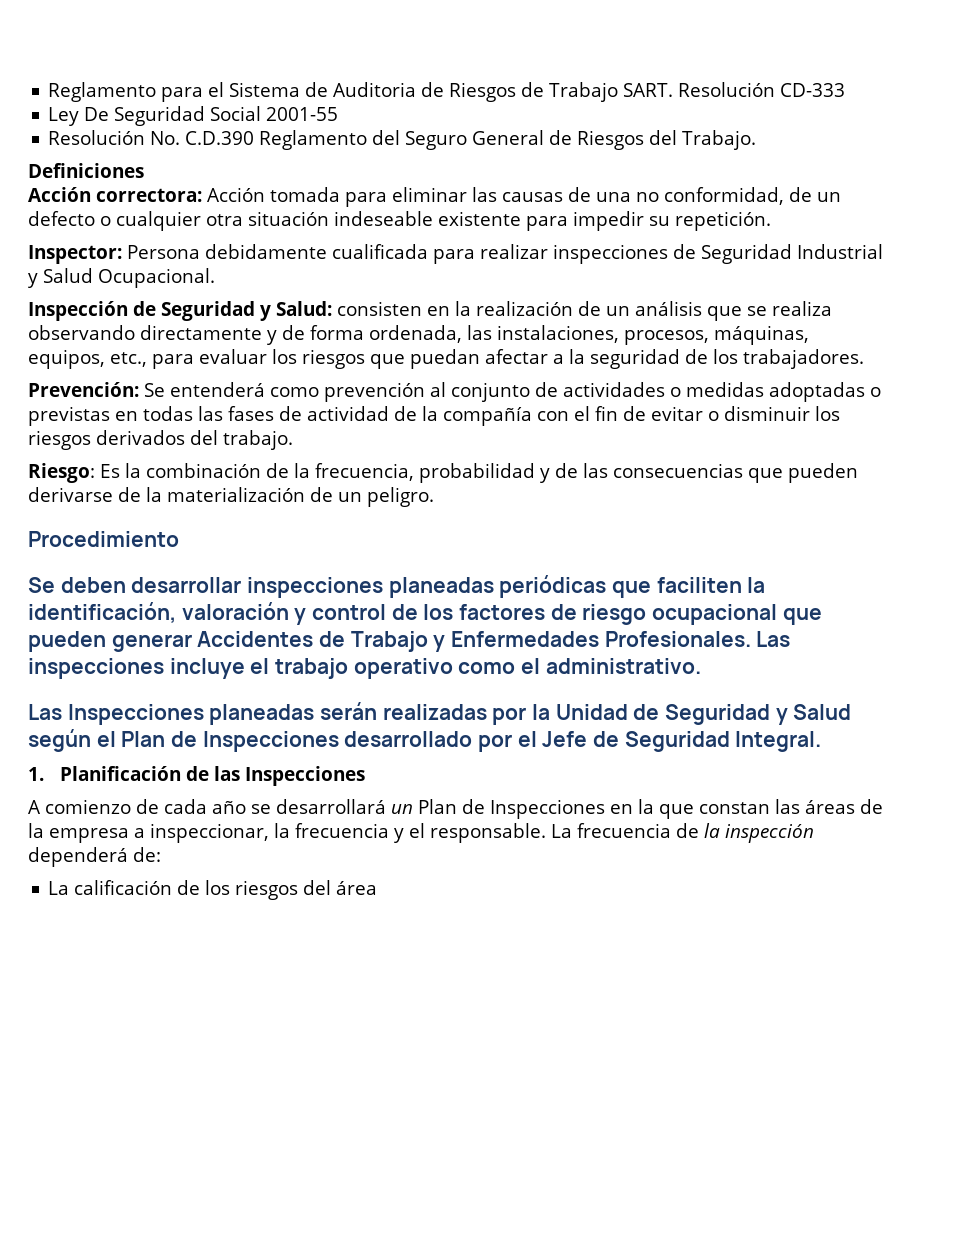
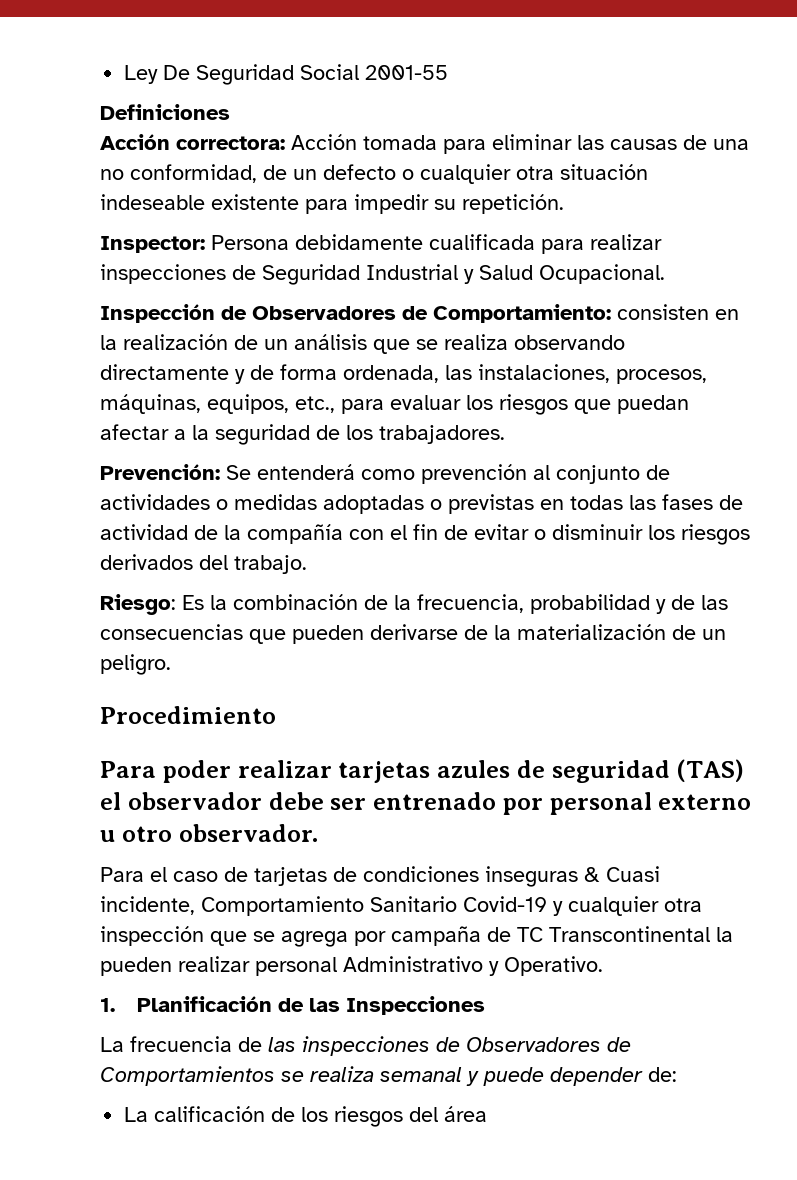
[48,82,846,102] Reglamento para el Sistema de Auditoria de Riesgos de Trabajo SART. Resolución CD-333 // -> (124, 74) none
[48,130,757,150] // Resolución No. C.D.390 Reglamento del Seguro General de Riesgos del Trabajo. -> (449, 72) none
[161,301,332,321] Seguridad y Salud: -> [252,304,611,323] Observadores de Comportamiento:
[28,575,766,598] [28,602,822,625] [28,631,791,652] [28,658,701,679] [28,702,852,725] [28,729,822,752] Se deben desarrollar inspecciones planeadas periódicas que faciliten la identificación, valoración y control de los factores de riesgo ocupacional que pueden generar Accidentes de Trabajo y Enfermedades Profesionales. Las inspecciones incluye el trabajo operativo como el administrativo. // Las Inspecciones planeadas serán realizadas por la Unidad de Seguridad y Salud según el Plan de Inspecciones desarrollado por el Jefe de Seguridad Integral. -> [100,759,745,783] [100,792,752,815] [100,824,319,842] [100,866,660,887] [100,896,702,916] [100,926,733,947] [100,956,603,976] Para poder realizar tarjetas azules de seguridad (TAS) el observador debe ser entrenado por personal externo u otro observador. // Para el caso de tarjetas de condiciones inseguras & Cuasi incidente, Comportamiento Sanitario Covid-19 y cualquier otra inspección que se agrega por campaña de TC Transcontinental la pueden realizar personal Administrativo y Operativo.
[28,799,883,819] [28,823,814,843] [28,847,128,867] A comienzo de cada año se desarrollará un Plan de Inspecciones en la que constan las áreas de la empresa a inspeccionar, la frecuencia y el responsable. La frecuencia de la inspección dependerá -> [100,1036,631,1056] [100,1066,643,1086] La frecuencia de las inspecciones de Observadores de Comportamientos se realiza semanal y puede depender

